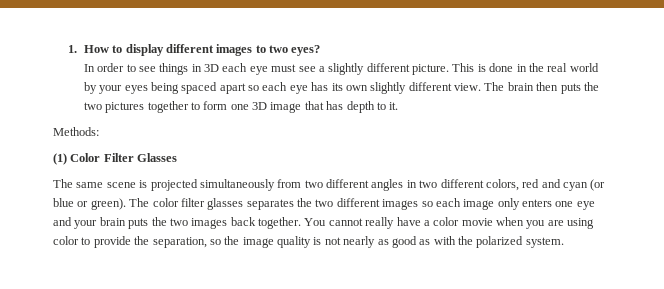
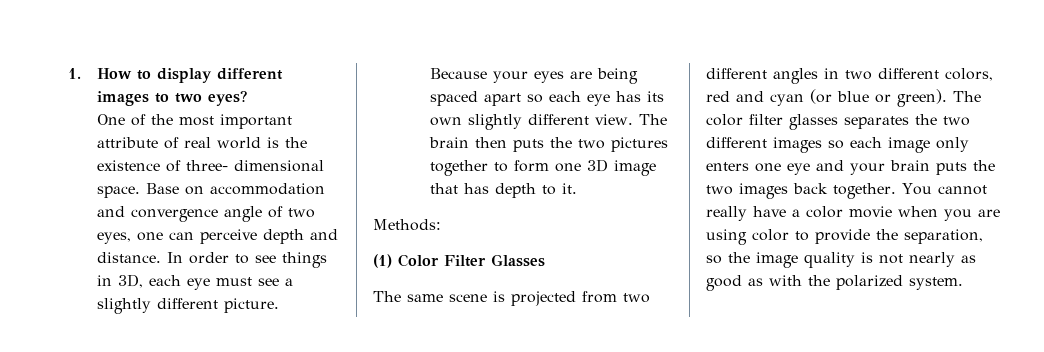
(321, 50) none -> [96,114,292,129] [96,137,307,149] [96,160,324,172] [96,183,325,198] [96,206,315,222] [96,229,338,244] [96,252,161,263] One of the most important attribute of real world is the existence of three- dimensional space. Base on accommodation and convergence angle of two eyes, one can perceive depth and distance.
[204,64,220,72] 3D -> [117,274,143,288] 3D,
[452,63,599,72] [83,82,97,94] This is done in the real world by -> [429,68,487,79] Because
(148, 89) none -> [569,71,592,79] are
[199,179,275,191] simultaneously -> (576, 298) none

